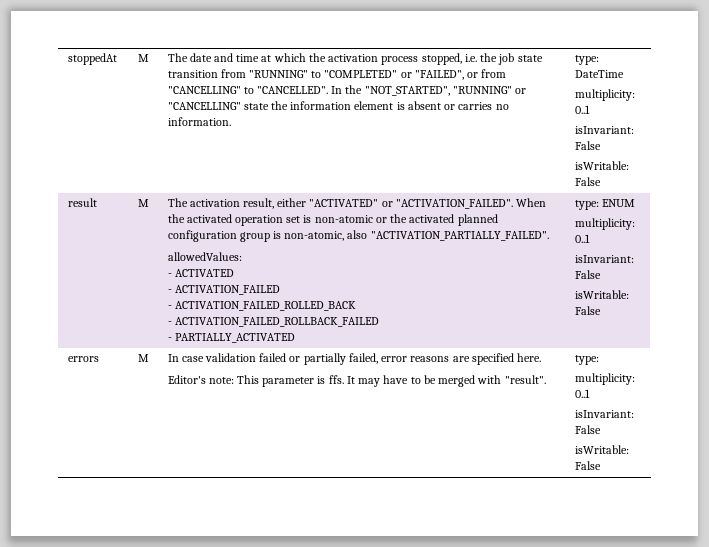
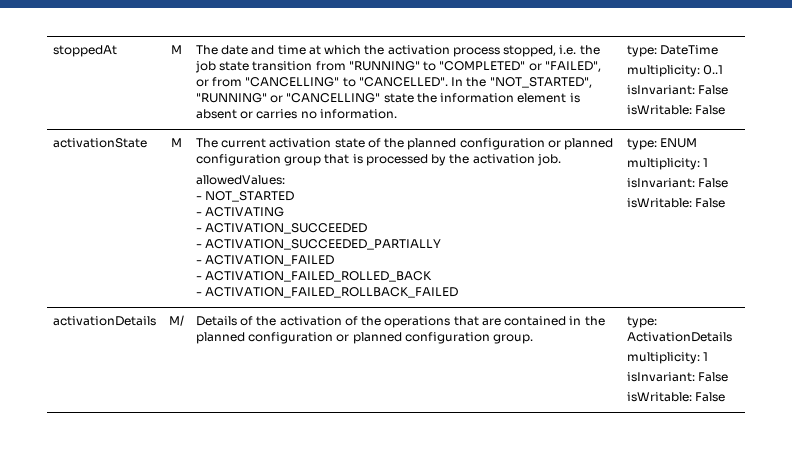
[67,198,97,207] [137,199,149,207] [167,198,547,209] [167,214,498,226] [167,230,549,242] [167,252,242,261] [167,269,234,277] result | M | The activation result, either "ACTIVATED" or "ACTIVATION_FAILED". When the activated operation set is non-atomic or the activated planned configuration group is non-atomic, also "ACTIVATION_PARTIALLY_FAILED". // allowedValues: // - ACTIVATED -> [52,138,147,148] [171,138,182,147] [195,138,614,150] [195,154,561,166] [195,175,285,185] [195,191,295,202] [195,207,285,217] [195,223,368,234] [195,239,442,250] activationState | M | The current activation state of the planned configuration or planned configuration group that is processed by the activation job. // allowedValues: // - NOT_STARTED // - ACTIVATING // - ACTIVATION_SUCCEEDED // - ACTIVATION_SUCCEEDED_PARTIALLY
[167,333,295,343] // - PARTIALLY_ACTIVATED -> (459, 292) none
[574,234,590,243] [574,255,634,263] [574,270,601,279] [574,290,629,299] [574,306,601,315] [67,356,99,362] [137,354,149,362] [167,353,542,365] [167,375,546,387] [574,355,599,365] [574,373,635,385] [574,389,590,398] 0..1 // isInvariant: False // isWritable: False // errors | M | In case validation failed or partially failed, error reasons are specified here. // Editor's note: This parameter is ffs. It may have to be merged with "result". | type: // multiplicity: 0..1 -> [703,158,709,167] [626,178,729,188] [626,198,726,208] [52,316,156,326] [169,315,184,326] [195,316,605,328] [195,332,534,344] [626,316,657,328] [626,332,732,342] [626,352,709,364] 1 // isInvariant: False // isWritable: False // activationDetails | M/ | Details of the activation of the operations that are contained in the planned configuration or planned configuration group. | type: ActivationDetails // multiplicity: 1

